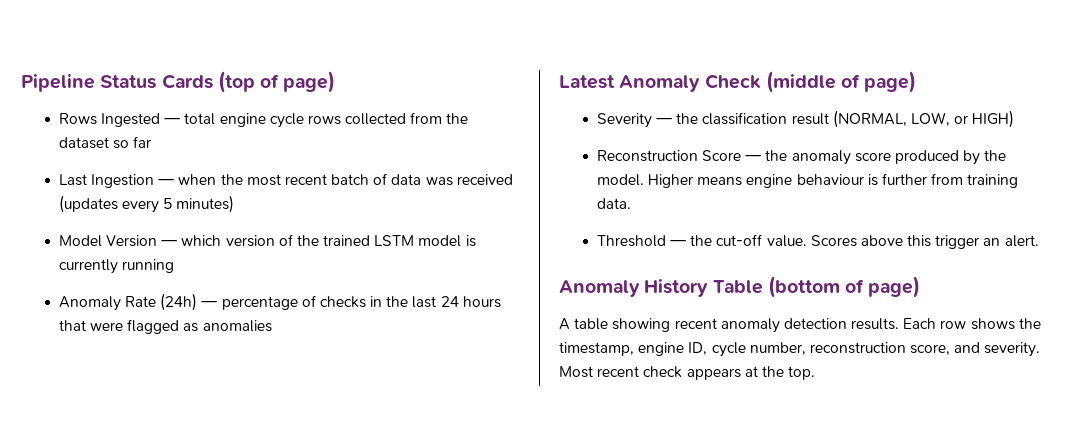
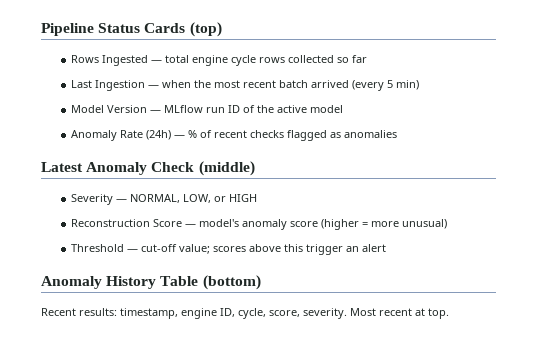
[217,71,336,93] (top of page) -> [189,22,222,37] (top)
[410,112,469,124] [58,137,109,149] from the dataset -> (334, 59) none
[373,173,513,186] [58,195,235,213] [58,234,476,247] [58,259,174,274] [58,293,501,311] [58,320,123,331] of data was received (updates every 5 minutes) // Model Version — which version of the trained LSTM model is currently running // Anomaly Rate (24h) — percentage of checks in the last 24 hours that were -> [310,80,419,91] [70,105,343,113] [70,130,284,141] arrived (every 5 min) // Model Version — MLflow run ID of the active model // Anomaly Rate (24h) — % of recent checks
[765,71,917,93] (middle of page) -> [198,161,255,176] (middle)
[676,110,907,128] the classification result (NORMAL, -> [129,194,180,203] NORMAL,
[972,110,1015,128] HIGH) -> [228,194,257,202] HIGH
[765,150,788,161] the -> [198,219,239,227] model's
[894,150,1007,165] [596,173,1019,188] [596,198,631,209] [596,234,857,247] produced by the model. Higher means engine behaviour is further from training data. // Threshold — the cut-off value. Scores -> [320,219,447,230] [70,244,246,254] (higher = more unusual) // Threshold — cut-off value; scores
[1004,235,1039,247] alert. -> [361,244,386,252] alert
[767,276,921,298] [559,318,1041,333] [559,342,1041,357] [559,366,784,380] (bottom of page) // A table showing recent anomaly detection results. Each row shows the timestamp, engine ID, cycle number, reconstruction score, and severity. Most recent check appears at the -> [202,275,261,290] [41,308,425,319] (bottom) // Recent results: timestamp, engine ID, cycle, score, severity. Most recent at

